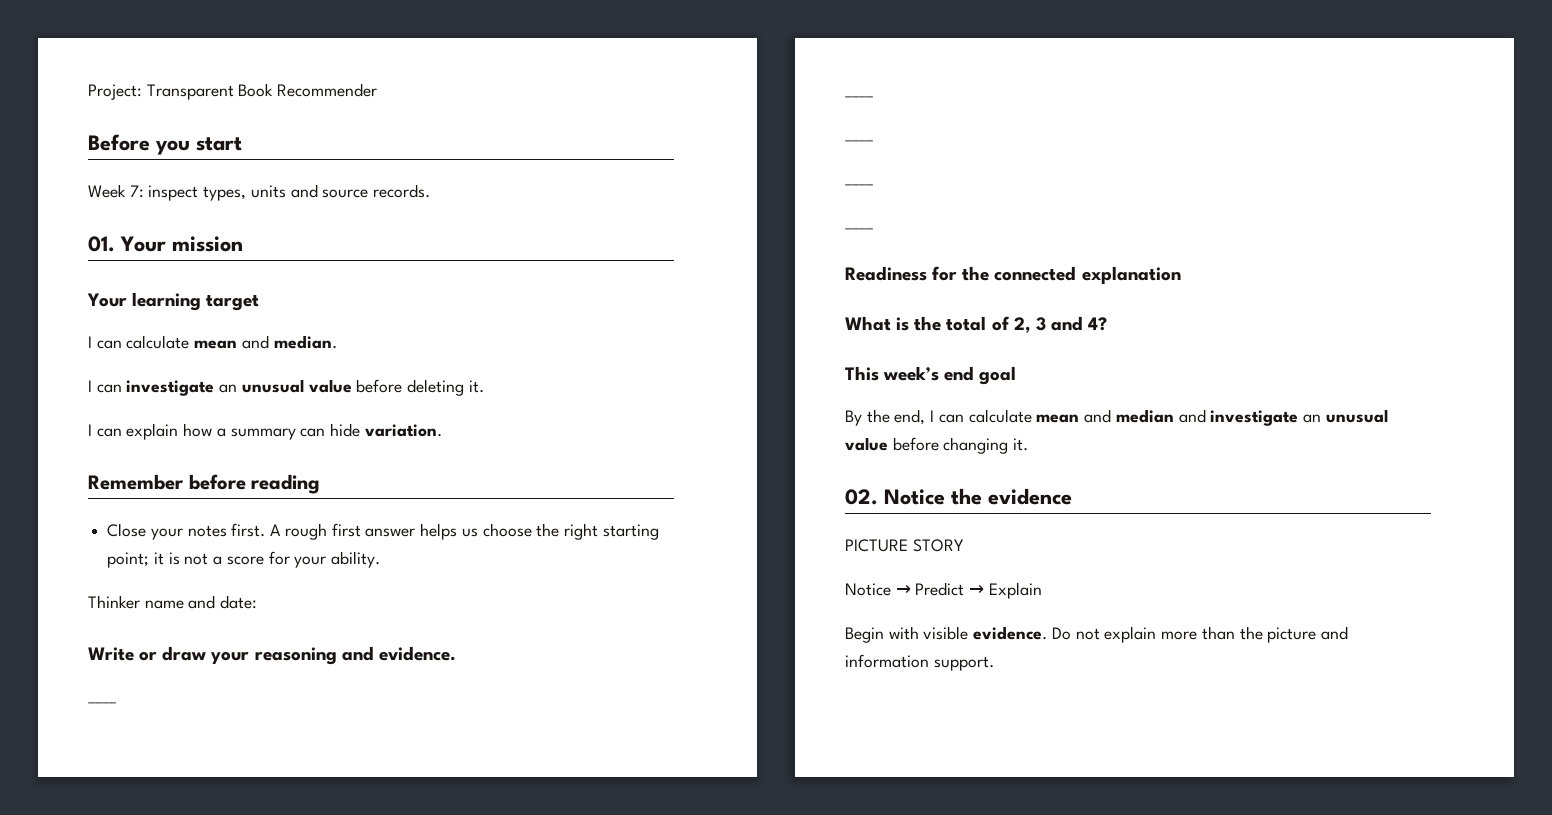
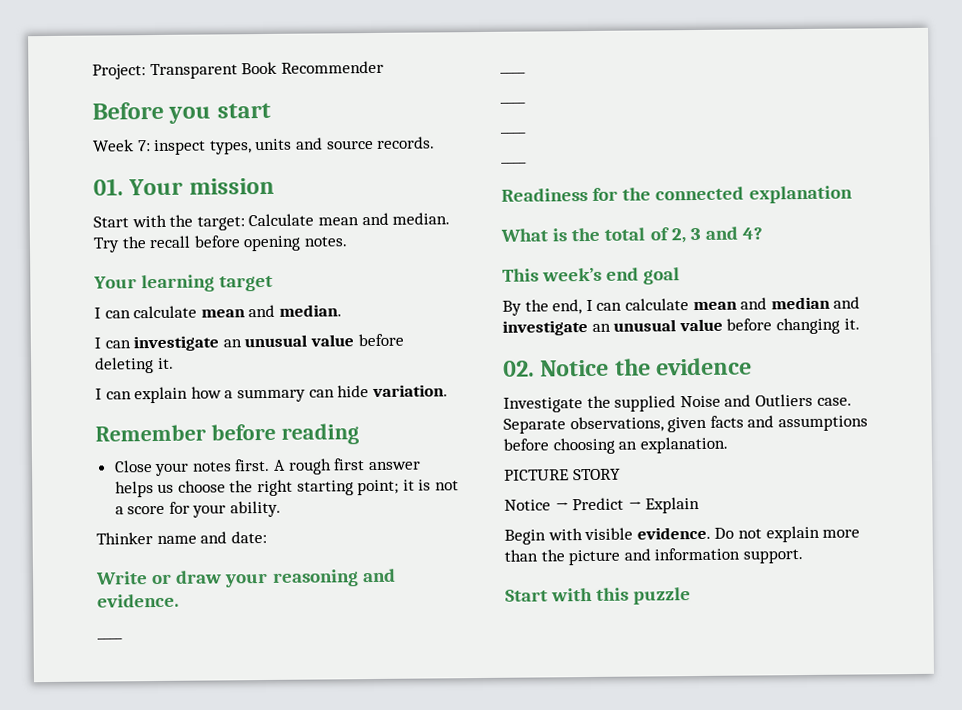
(243, 244) none -> [93,212,451,231] [93,235,347,253] // Start with the target: Calculate mean and median. Try the recall before opening notes.
(1072, 496) none -> [503,393,852,413] [503,415,868,434] [503,436,728,455] // Investigate the supplied Noise and Outliers case. Separate observations, given facts and assumptions before choosing an explanation.
(994, 663) none -> [505,587,692,605] // Start with this puzzle

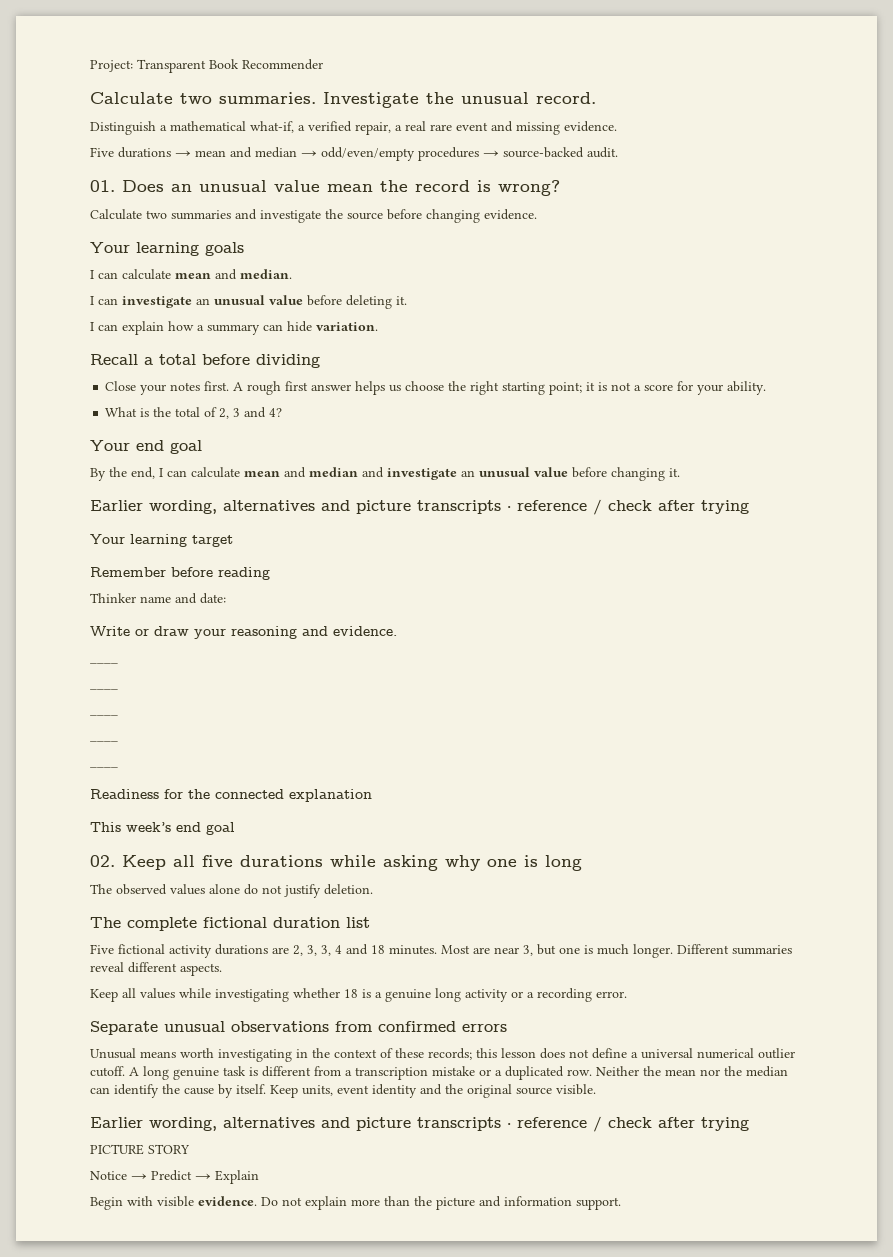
[92,101,271,124] [92,136,436,156] [93,177,275,196] [93,212,451,231] [93,235,347,253] [93,274,274,293] Before you start // Week 7: inspect types, units and source records. // 01. Your mission // Start with the target: Calculate mean and median. Try the recall before opening notes. // Your learning target -> [90,92,596,108] [90,121,617,135] [90,147,618,161] [90,180,560,196] [90,209,537,223] [90,242,244,256] Calculate two summaries. Investigate the unusual record. // Distinguish a mathematical what-if, a verified repair, a real rare event and missing evidence. // Five durations → mean and median → odd/even/empty procedures → source-backed audit. // 01. Does an unusual value mean the record is wrong? // Calculate two summaries and investigate the source before changing evidence. // Your learning goals
[95,423,359,445] Remember before reading -> [90,354,320,368] Recall a total before dividing
(282, 509) none -> [105,407,283,419] [90,440,202,454] [90,467,680,481] [90,499,749,515] [90,534,233,547] [90,567,270,580] // What is the total of 2, 3 and 4? // Your end goal // By the end, I can calculate mean and median and investigate an unusual value before changing it. // Earlier wording, alternatives and picture transcripts · reference / check after trying // Your learning target // Remember before reading
[500,226,764,244] [502,267,681,285] [502,296,861,316] [502,317,860,336] [503,357,753,377] [503,393,852,413] [503,415,868,434] [503,436,728,455] What is the total of 2, 3 and 4? // This week’s end goal // By the end, I can calculate mean and median and investigate an unusual value before changing it. // 02. Notice the evidence // Investigate the supplied Noise and Outliers case. Separate observations, given facts and assumptions before choosing an explanation. -> [90,822,235,835] [90,855,582,871] [90,884,373,898] [90,917,370,931] [90,944,792,958] [90,962,222,976] [90,988,627,1002] [90,1021,507,1035] [90,1048,795,1062] [90,1066,788,1080] [90,1084,596,1098] [90,1116,749,1132] This week’s end goal // 02. Keep all five durations while asking why one is long // The observed values alone do not justify deletion. // The complete fictional duration list // Five fictional activity durations are 2, 3, 3, 4 and 18 minutes. Most are near 3, but one is much longer. Different summaries reveal different aspects. // Keep all values while investigating whether 18 is a genuine long activity or a recording error. // Separate unusual observations from confirmed errors // Unusual means worth investigating in the context of these records; this lesson does not define a universal numerical outlier cutoff. A long genuine task is different from a transcription mistake or a duplicated row. Neither the mean nor the median can identify the cause by itself. Keep units, event identity and the original source visible. // Earlier wording, alternatives and picture transcripts · reference / check after trying
[505,587,692,605] // Start with this puzzle -> (621, 1203) none

